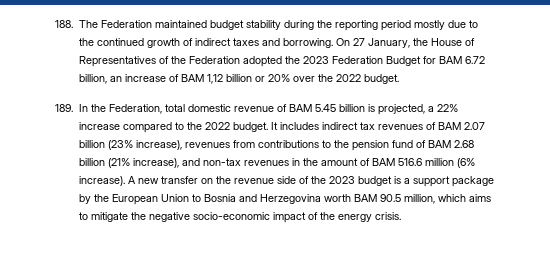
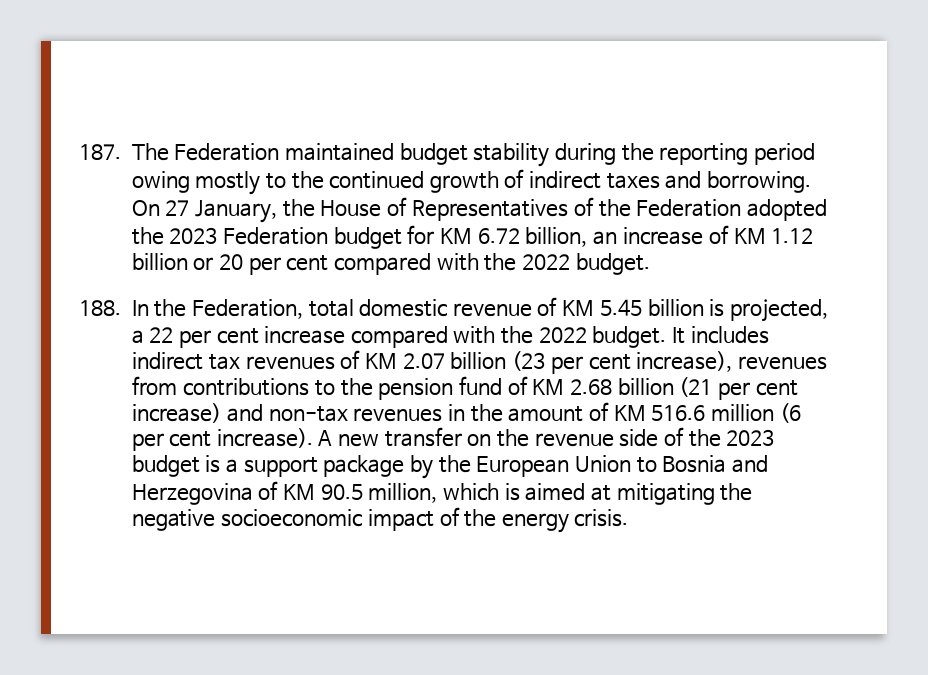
[55,20,73,28] 188. -> [79,144,121,160] 187.
[413,20,466,30] mostly due -> [131,171,261,195] owing mostly
[385,56,462,66] Budget for BAM -> [333,225,472,249] budget for KM
[180,74,315,84] BAM 1,12 billion or 20% over -> [733,228,814,244] [131,253,479,275] KM 1.12 billion or 20 per cent compared with
[55,104,73,112] 189. -> [79,300,121,316] 188.
[288,104,312,112] BAM -> [562,300,595,316] KM
[436,104,458,112] 22% -> [149,327,259,348] 22 per cent
[174,122,184,130] to -> [453,326,496,344] with
[437,122,461,130] BAM -> [365,353,398,369] KM
[107,140,133,150] (23% -> [512,351,631,374] (23 per cent
[427,140,451,148] BAM -> [532,379,565,395] KM
[107,158,179,168] (21% increase), -> [679,377,798,400] [131,403,222,423] (21 per cent increase)
[371,158,395,166] BAM -> [613,405,646,421] KM
[456,158,475,168] (6% -> [779,403,801,423] [131,431,212,451] (6 per cent
[323,194,377,202] worth BAM -> [258,481,315,500] of KM
[468,194,491,202] [78,212,128,222] aims to mitigate -> [504,483,715,505] is aimed at mitigating
[192,212,270,220] socio-economic -> [221,509,363,527] socioeconomic

